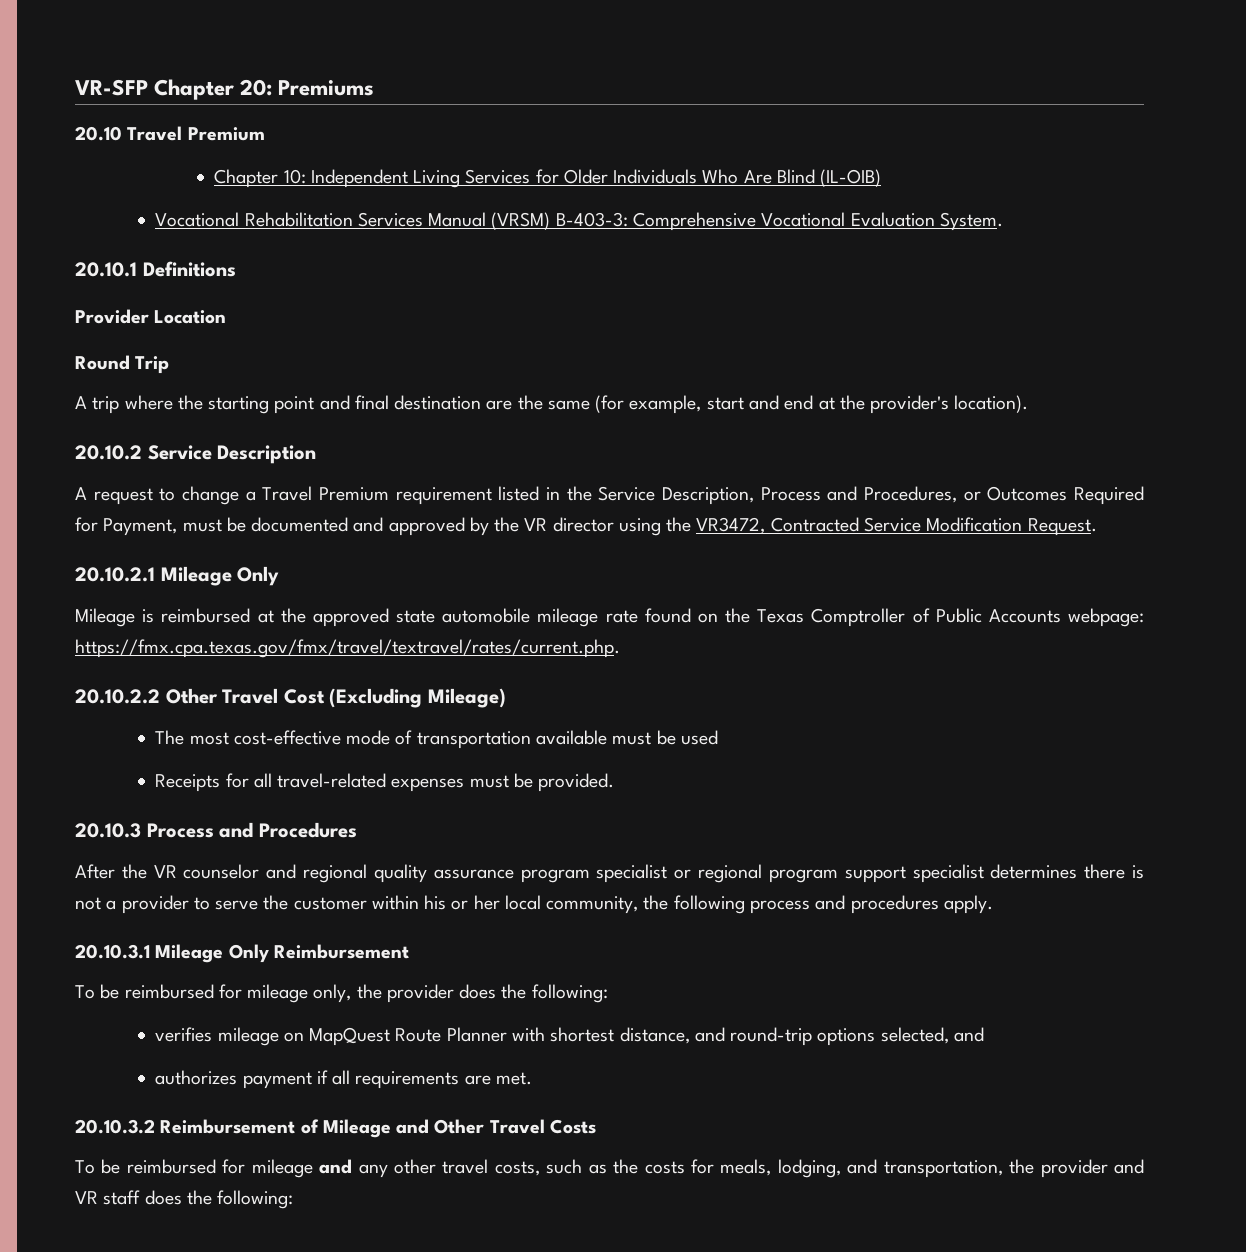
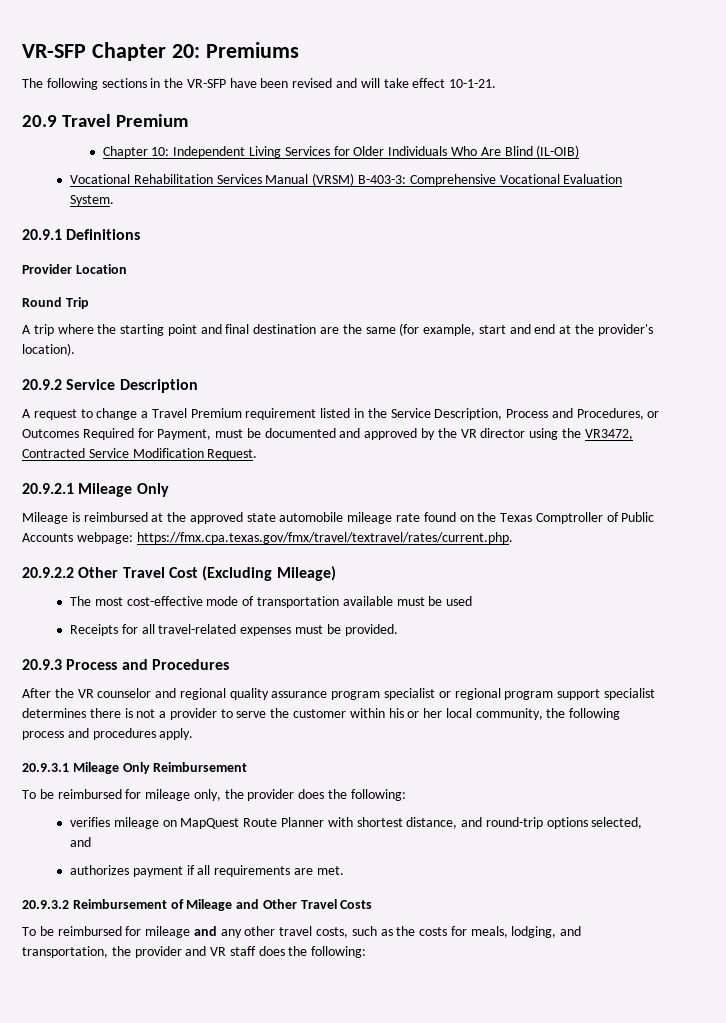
[75,126,122,141] 20.10 -> [22,78,497,90] [22,115,57,127] The following sections in the VR-SFP have been revised and will take effect 10-1-21. // 20.9
[75,262,137,277] 20.10.1 -> [22,229,62,240] 20.9.1
[75,445,142,460] 20.10.2 -> [22,379,62,390] 20.9.2
[75,567,155,582] 20.10.2.1 -> [22,483,74,494] 20.9.2.1
[75,689,160,704] 20.10.2.2 -> [22,567,74,578] 20.9.2.2
[75,823,141,838] 20.10.3 -> [22,659,62,670] 20.9.3
[75,944,150,959] 20.10.3.1 -> [22,763,69,772] 20.9.3.1
[75,1119,155,1134] 20.10.3.2 -> [22,900,69,909] 20.9.3.2

